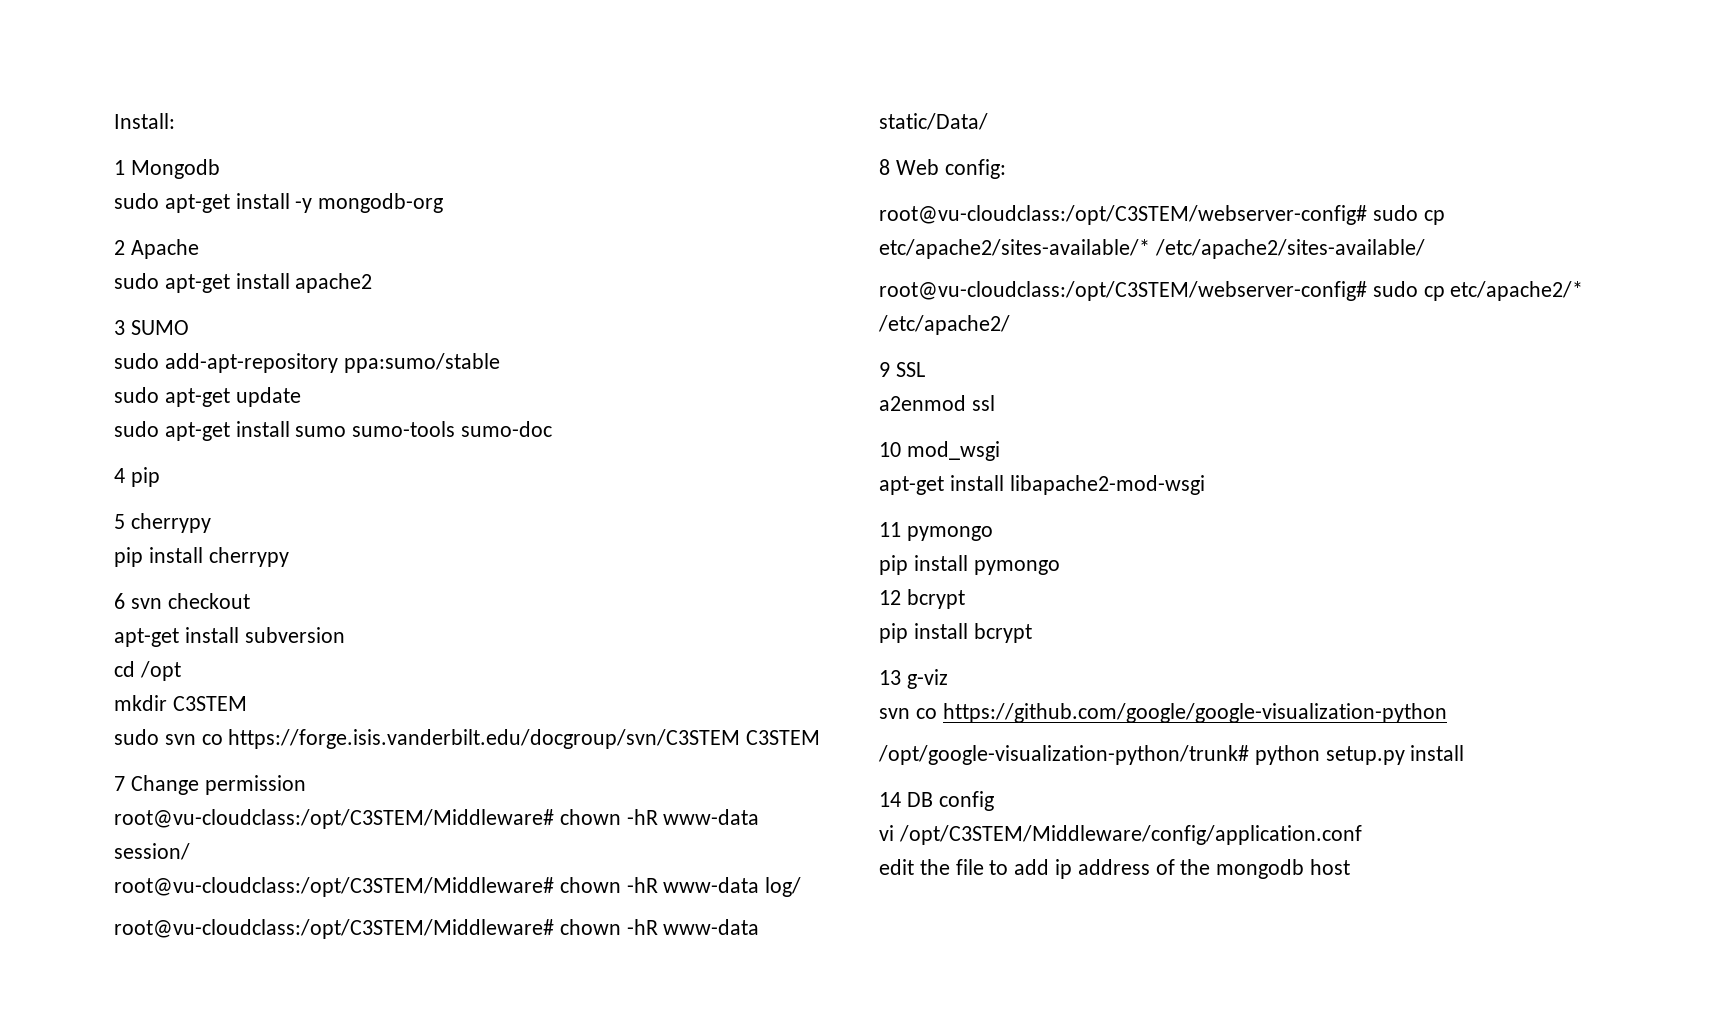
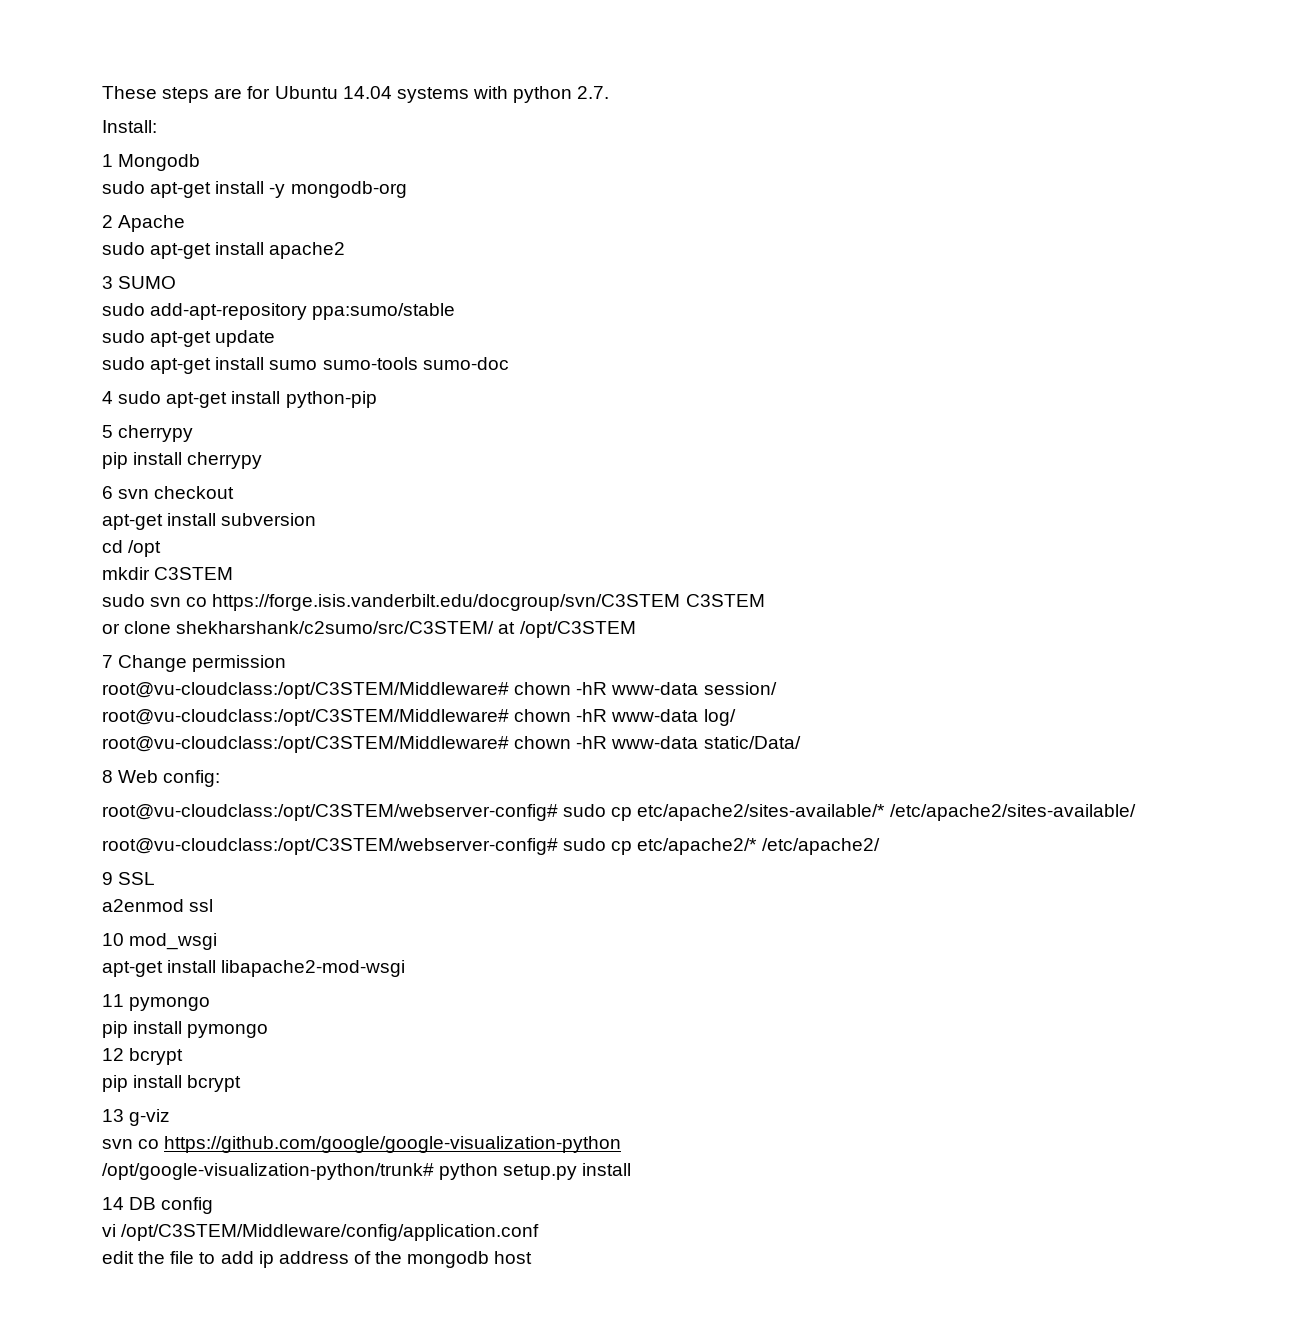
(114, 121) none -> [102,86,610,103] These steps are for Ubuntu 14.04 systems with python 2.7. //
[130,467,160,487] pip -> [118,391,377,408] sudo apt-get install python-pip
(821, 737) none -> [102,621,636,638] // or clone shekharshank/c2sumo/src/C3STEM/ at /opt/C3STEM

